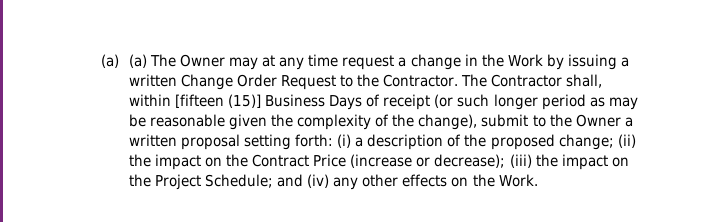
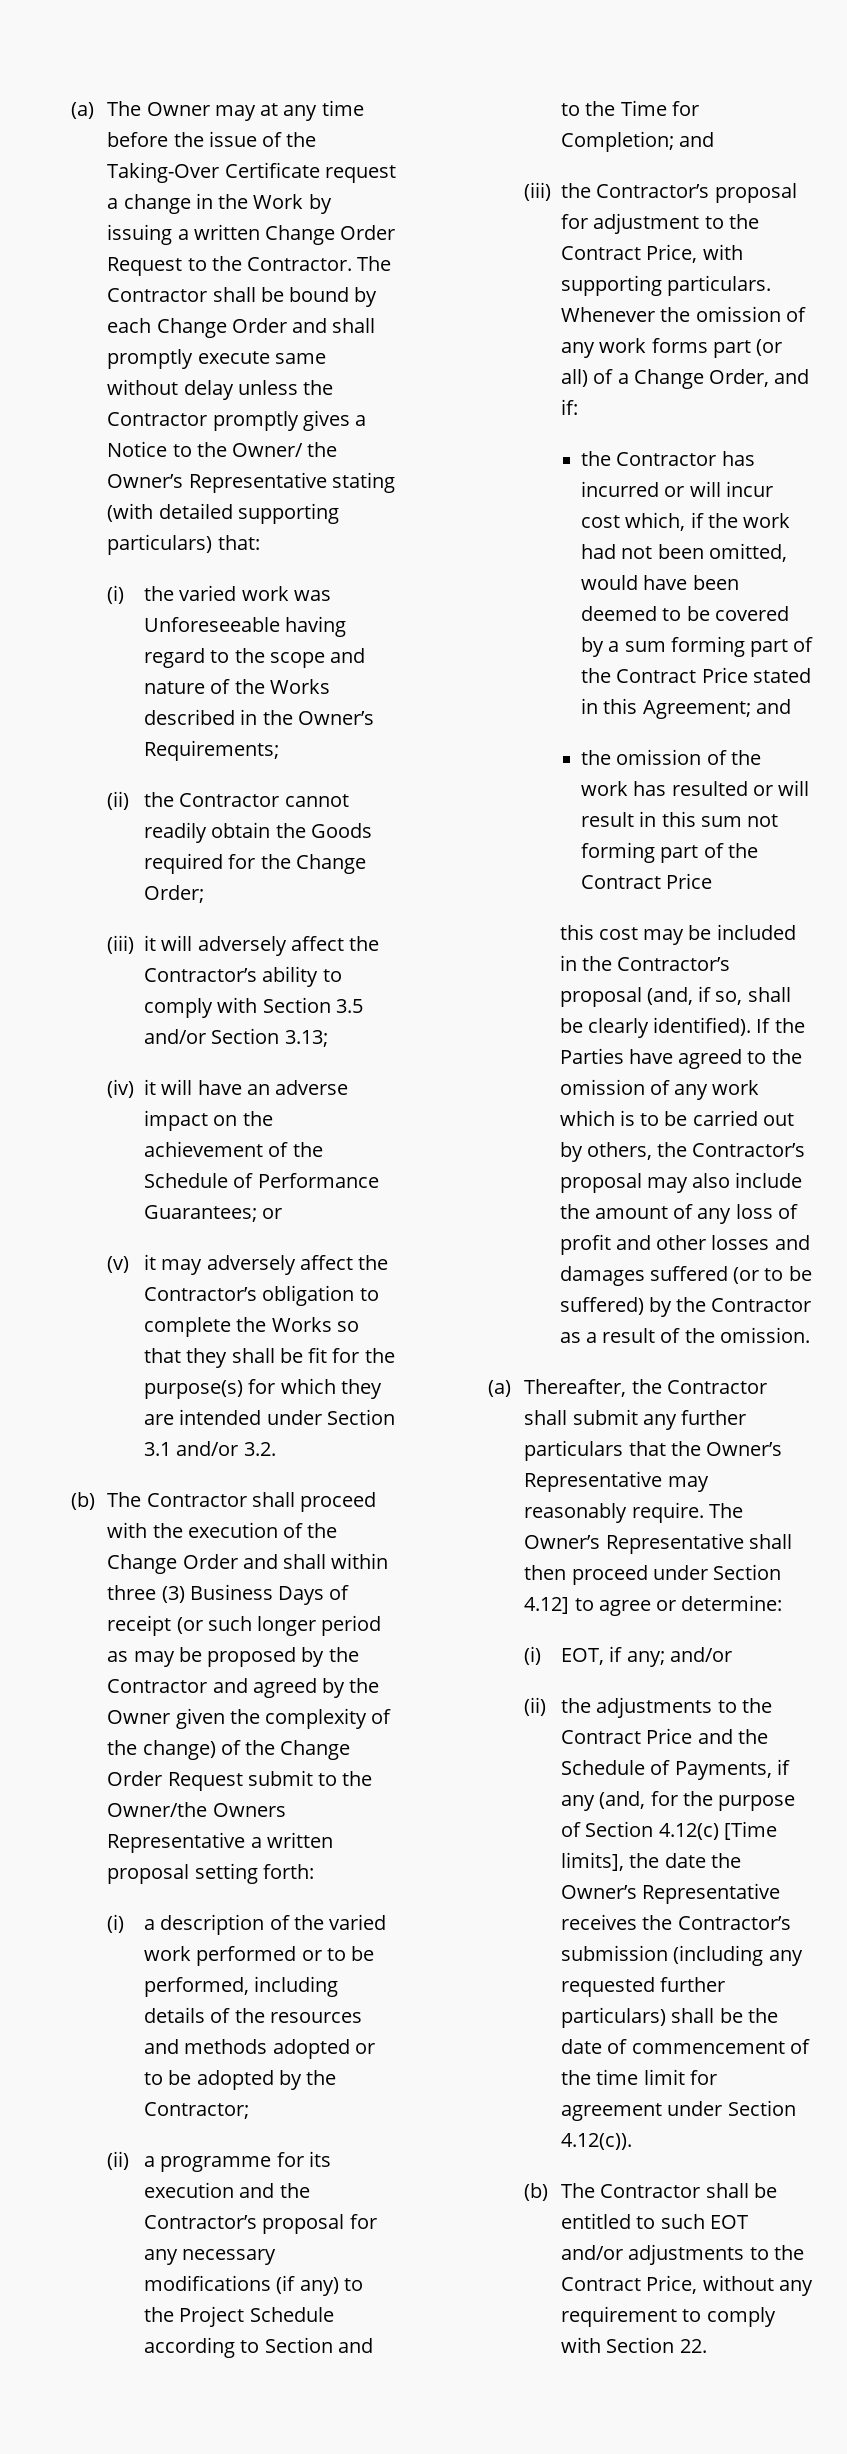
[101,54,148,68] (a) (a) -> [70,102,94,119] (a)
(339, 60) none -> [107,131,317,147] [107,162,320,183] before the issue of the Taking-Over Certificate
[566,74,603,88] [129,94,262,108] shall, within [fifteen (15)] -> [212,287,378,307] [107,318,376,338] [107,349,326,369] [107,379,334,400] [107,410,367,431] [107,441,338,457] [107,472,395,493] [107,503,339,524] [107,534,260,555] [107,585,331,604] [144,616,347,637] [144,648,366,668] [144,679,330,694] [144,709,374,725] [144,740,280,761] [107,791,349,810] [144,822,372,843] [144,853,366,874] [144,885,205,903] [107,935,380,956] [144,966,342,987] [144,997,363,1018] [144,1028,328,1047] [107,1079,349,1098] [144,1110,273,1131] [144,1141,323,1157] [144,1173,379,1188] [144,1205,283,1222] [107,1254,389,1275] [144,1285,379,1306] [144,1317,359,1337] [144,1347,395,1368] [144,1378,382,1399] [144,1409,395,1425] [144,1441,276,1456] [70,1492,377,1512] [107,1522,338,1538] [107,1553,389,1574] [107,1585,185,1603] shall be bound by each Change Order and shall promptly execute same without delay unless the Contractor promptly gives a Notice to the Owner/ the Owner’s Representative stating (with detailed supporting particulars) that: // (i) the varied work was Unforeseeable having regard to the scope and nature of the Works described in the Owner’s Requirements; // (ii) the Contractor cannot readily obtain the Goods required for the Change Order; // (iii) it will adversely affect the Contractor’s ability to comply with Section 3.5 and/or Section 3.13; // (iv) it will have an adverse impact on the achievement of the Schedule of Performance Guarantees; or // (v) it may adversely affect the Contractor’s obligation to complete the Works so that they shall be fit for the purpose(s) for which they are intended under Section 3.1 and/or 3.2. // (b) The Contractor shall proceed with the execution of the Change Order and shall within three (3)
[150,114,226,127] reasonable -> [207,1647,359,1667] [107,1678,380,1698] [107,1710,171,1724] proposed by the Contractor and agreed by the Owner
[418,114,621,130] change), submit to the Owner -> [142,1740,351,1760] [107,1770,373,1791] [107,1802,286,1817] [107,1832,246,1853] change) of the Change Order Request submit to the Owner/the Owners Representative
(334, 140) none -> (314, 1871) //
[490,134,636,150] [129,154,629,170] [129,174,538,190] proposed change; (ii) the impact on the Contract Price (increase or decrease); (iii) the impact on the Project Schedule; and (iv) any other effects on the Work. -> [329,1914,387,1930] [144,1946,375,1966] [144,1976,339,1997] [144,2007,362,2023] [144,2039,375,2059] [144,2070,337,2090] [144,2102,250,2119] [107,2151,331,2172] [144,2182,310,2198] [144,2214,377,2234] [144,2249,277,2265] [144,2275,363,2296] [144,2306,334,2327] [144,2337,373,2358] [561,100,699,116] [561,131,715,152] [524,182,797,203] [561,213,759,234] [561,244,743,263] [561,275,772,296] [561,306,806,322] [561,338,783,358] [561,369,810,389] [561,399,579,415] [581,451,755,466] [581,481,773,497] [581,512,791,531] [581,543,787,562] [581,575,739,590] [581,606,789,621] [581,636,814,657] [581,667,811,683] [581,698,791,719] [581,749,761,765] [581,780,810,796] [581,811,779,827] [581,842,758,863] [581,873,713,889] [559,924,796,945] [559,955,731,971] [559,986,791,1007] [559,1017,805,1038] [559,1048,802,1069] [559,1079,760,1100] [559,1110,794,1126] [559,1142,806,1162] [559,1172,803,1193] [559,1204,798,1224] [559,1234,810,1255] [559,1266,812,1286] [559,1297,812,1317] [559,1327,810,1343] [487,1379,767,1397] [524,1409,747,1430] [524,1440,783,1461] [524,1471,709,1492] [524,1502,743,1523] [524,1533,792,1554] [524,1564,782,1585] [524,1595,783,1616] [524,1646,732,1667] [524,1697,772,1718] [561,1728,768,1744] [561,1759,790,1780] [561,1791,796,1811] [561,1821,777,1840] [561,1852,741,1871] [561,1883,781,1904] [561,1914,791,1930] [561,1945,803,1966] [561,1977,726,1997] [561,2007,778,2028] [561,2039,810,2054] [561,2069,717,2085] [561,2100,796,2121] [561,2133,633,2150] [524,2183,777,2201] [561,2213,748,2229] [561,2244,804,2265] [561,2275,813,2296] [561,2306,776,2327] [561,2337,707,2353] varied work performed or to be performed, including details of the resources and methods adopted or to be adopted by the Contractor; // (ii) a programme for its execution and the Contractor’s proposal for any necessary modifications (if any) to the Project Schedule according to Section and to the Time for Completion; and // (iii) the Contractor’s proposal for adjustment to the Contract Price, with supporting particulars. Whenever the omission of any work forms part (or all) of a Change Order, and if: // the Contractor has incurred or will incur cost which, if the work had not been omitted, would have been deemed to be covered by a sum forming part of the Contract Price stated in this Agreement; and // the omission of the work has resulted or will result in this sum not forming part of the Contract Price // this cost may be included in the Contractor’s proposal (and, if so, shall be clearly identified). If the Parties have agreed to the omission of any work which is to be carried out by others, the Contractor’s proposal may also include the amount of any loss of profit and other losses and damages suffered (or to be suffered) by the Contractor as a result of the omission. // (a) Thereafter, the Contractor shall submit any further particulars that the Owner’s Representative may reasonably require. The Owner’s Representative shall then proceed under Section 4.12] to agree or determine: // (i) EOT, if any; and/or // (ii) the adjustments to the Contract Price and the Schedule of Payments, if any (and, for the purpose of Section 4.12(c) [Time limits], the date the Owner’s Representative receives the Contractor’s submission (including any requested further particulars) shall be the date of commencement of the time limit for agreement under Section 4.12(c)). // (b) The Contractor shall be entitled to such EOT and/or adjustments to the Contract Price, without any requirement to comply with Section 22.

